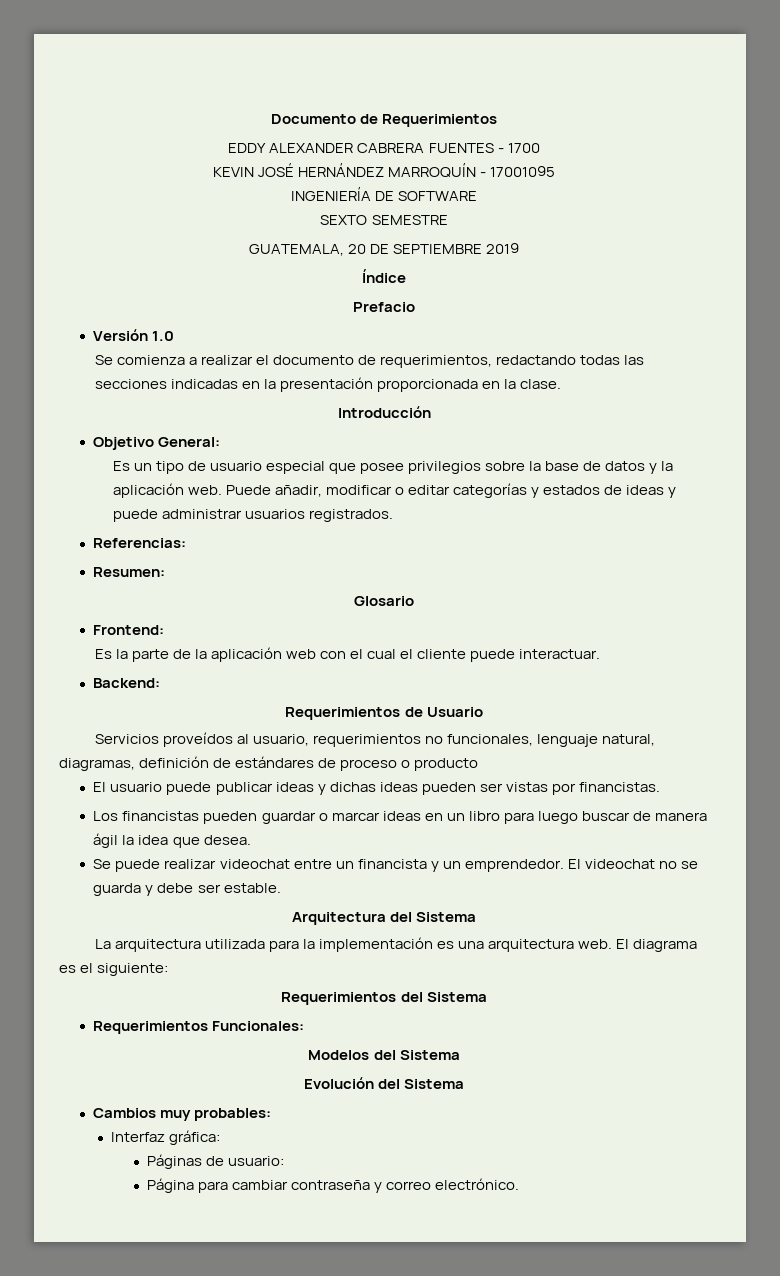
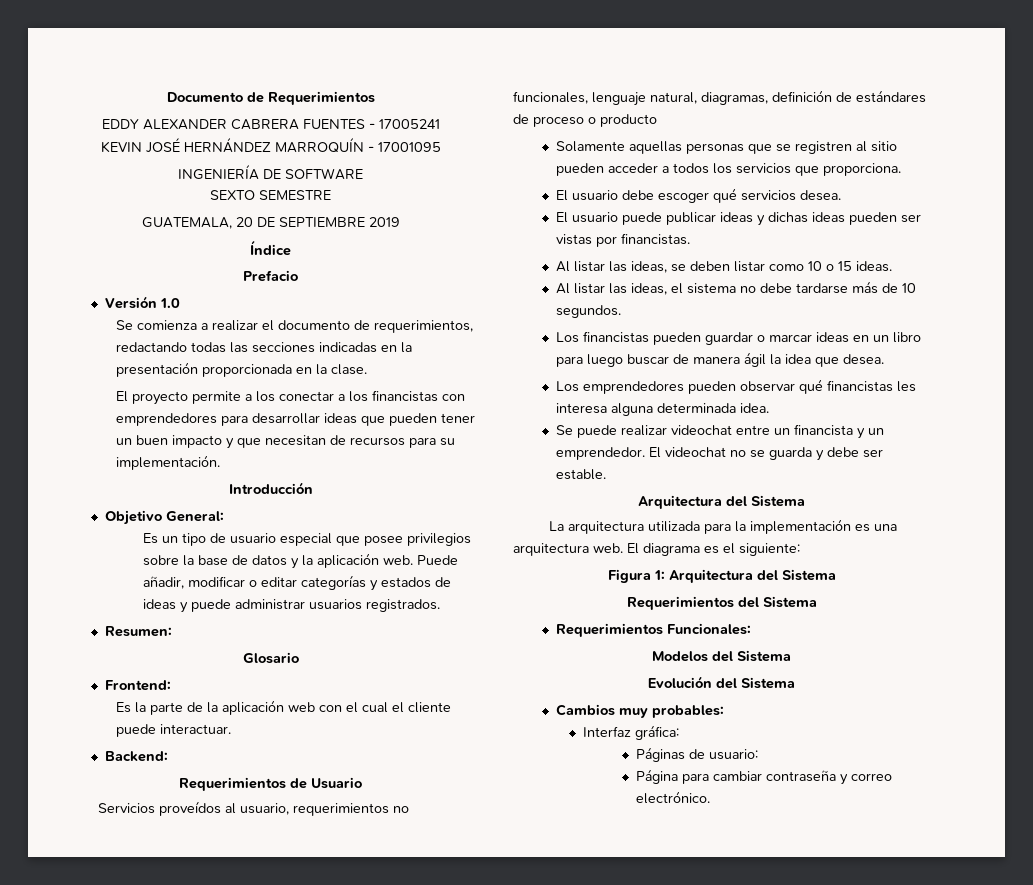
[507,143,540,153] 1700 -> [378,119,440,129] 17005241
(562, 384) none -> [115,390,465,405] [115,413,475,426] [115,435,455,449] [115,455,220,470] // El proyecto permite a los conectar a los financistas con emprendedores para desarrollar ideas que pueden tener un buen impacto y que necesitan de recursos para su implementación.
[93,538,187,548] // Referencias: -> (440, 605) none
(479, 764) none -> [555,141,897,154] [555,163,901,176] [555,188,841,203] // Solamente aquellas personas que se registren al sitio pueden acceder a todos los servicios que proporciona. // El usuario debe escoger qué servicios desea.
(660, 787) none -> [555,261,892,273] [555,281,916,295] [555,305,621,318] // Al listar las ideas, se deben listar como 10 o 15 ideas. // Al listar las ideas, el sistema no debe tardarse más de 10 segundos.
(251, 840) none -> [555,379,916,394] [555,403,769,416] // Los emprendedores pueden observar qué financistas les interesa alguna determinada idea.
(169, 969) none -> [607,569,836,583] // Figura 1: Arquitectura del Sistema

